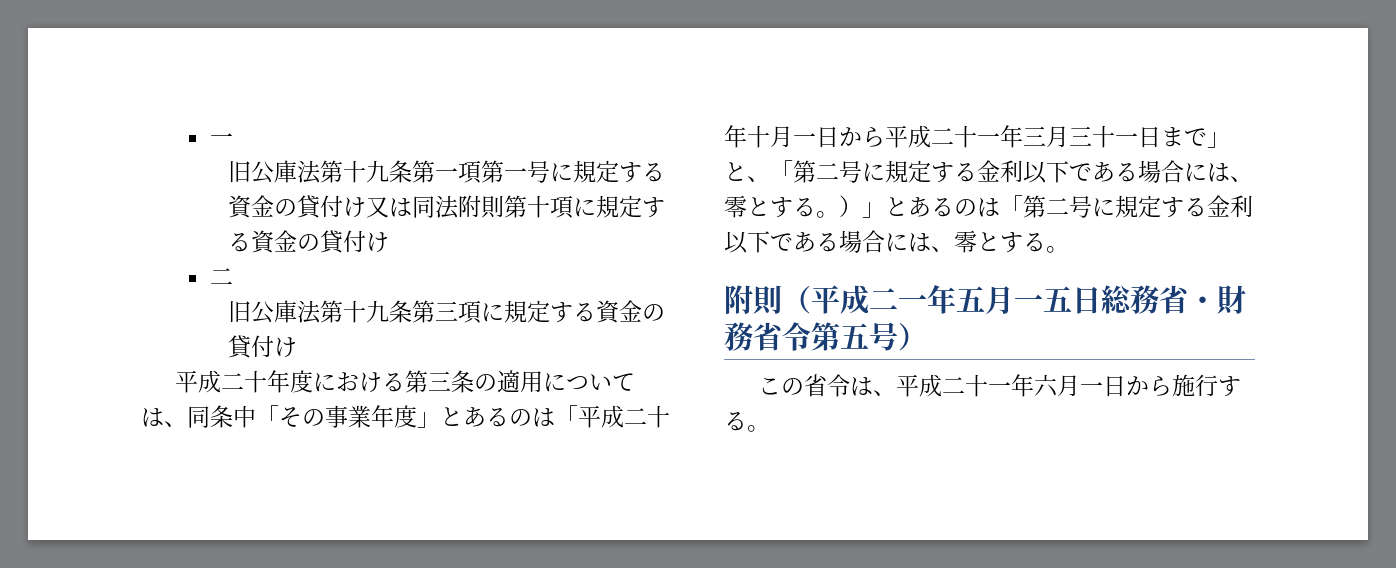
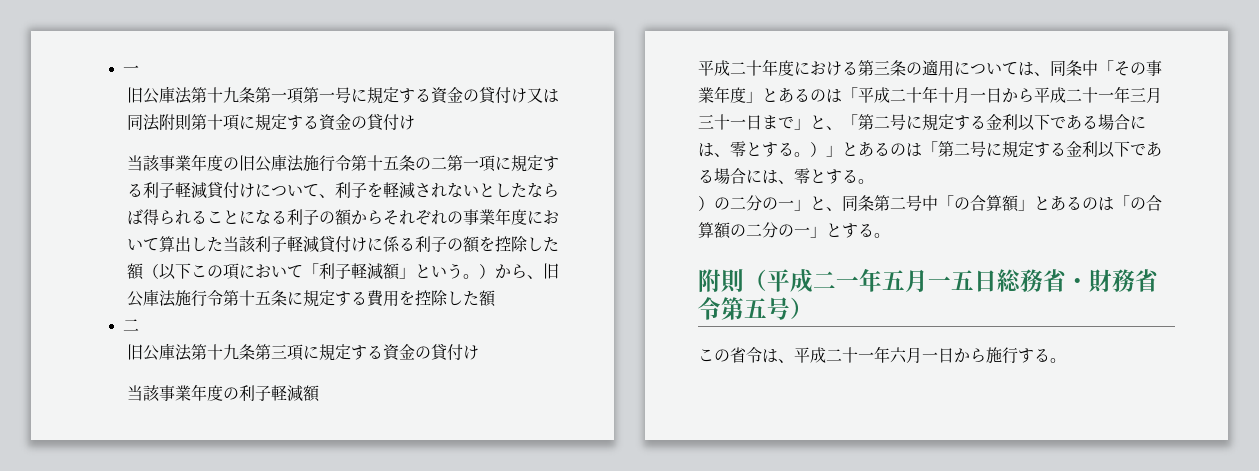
(390, 242) none -> [127,154,560,172] [127,182,560,199] [127,208,560,226] [127,236,560,253] [127,263,560,280] [127,289,497,307] // 当該事業年度の旧公庫法施行令第十五条の二第一項に規定する利子軽減貸付けについて、利子を軽減されないとしたならば得られることになる利子の額からそれぞれの事業年度において算出した当該利子軽減貸付けに係る利子の額を控除した額（以下この項において「利子軽減額」という。）から、旧公庫法施行令第十五条に規定する費用を控除した額
(298, 347) none -> [127,384,321,402] // 当該事業年度の利子軽減額
(1069, 249) none -> [698,195,1162,212] [698,222,890,239] // ）の二分の一」と、同条第二号中「の合算額」とあるのは「の合算額の二分の一」とする。

